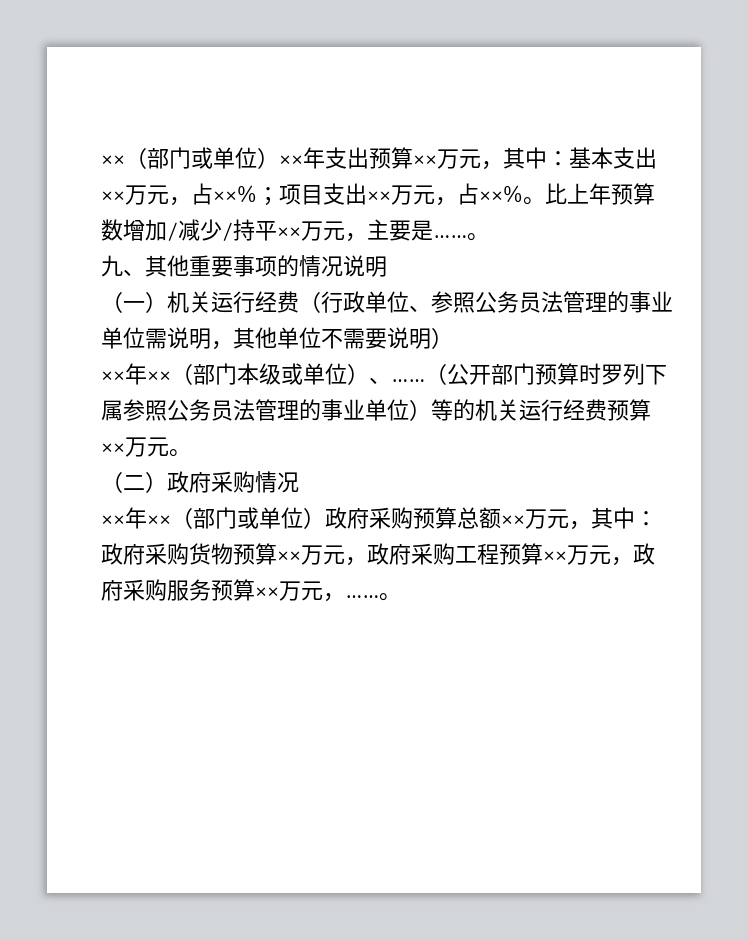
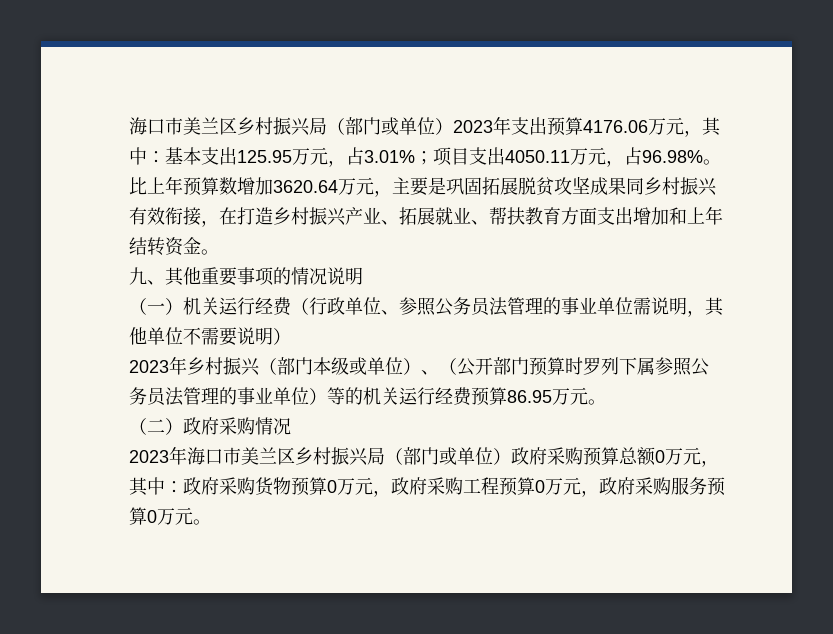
[101,147,303,169] ××（部门或单位）×× -> [129,117,493,136] 海口市美兰区乡村振兴局（部门或单位）2023
[413,155,437,166] ×× -> [583,120,648,133] 4176.06
[101,183,257,206] ××万元，占××% -> [237,147,415,167] 125.95万元，占3.01%
[367,183,523,206] ××万元，占××% -> [505,147,703,167] 4050.11万元，占96.98%
[167,219,467,242] /减少/持平××万元，主要是…… -> [273,176,717,197] [129,206,723,227] [129,237,201,256] 3620.64万元，主要是巩固拓展脱贫攻坚成果同乡村振兴有效衔接，在打造乡村振兴产业、拓展就业、帮扶教育方面支出增加和上年结转资金
[101,363,171,385] ××年×× -> [129,356,260,376] 2023年乡村振兴
[391,379,425,382] …… -> (439, 372) none
[101,443,125,454] ×× -> [507,390,552,403] 86.95
[101,507,171,529] ××年×× -> [129,446,385,466] 2023年海口市美兰区乡村振兴局
[501,515,525,526] ×× -> [655,450,665,463] 0
[277,551,301,562] ×× -> [327,480,337,493] 0
[543,551,567,562] ×× -> [535,480,545,493] 0
[255,581,379,602] ××万元，…… -> [147,507,193,525] 0万元

